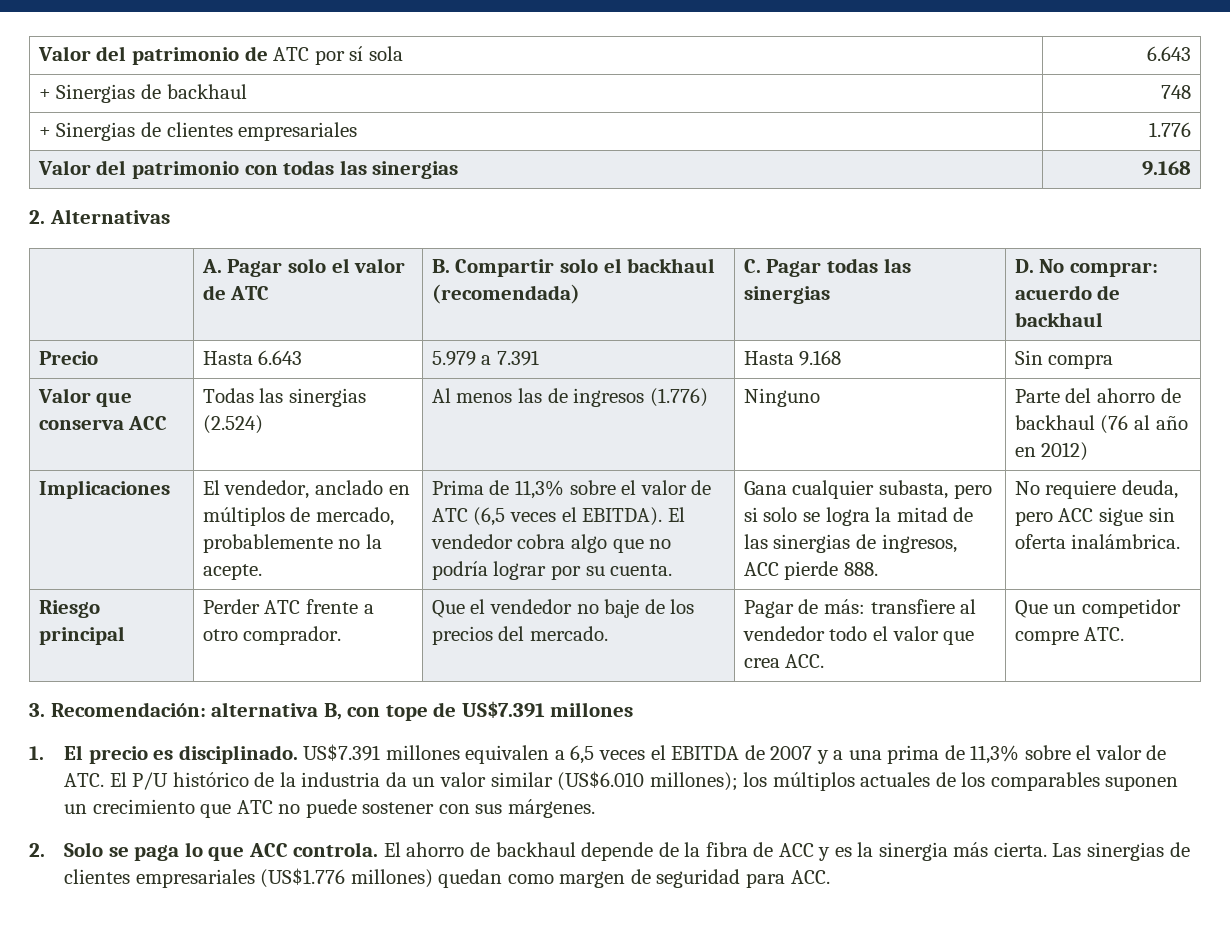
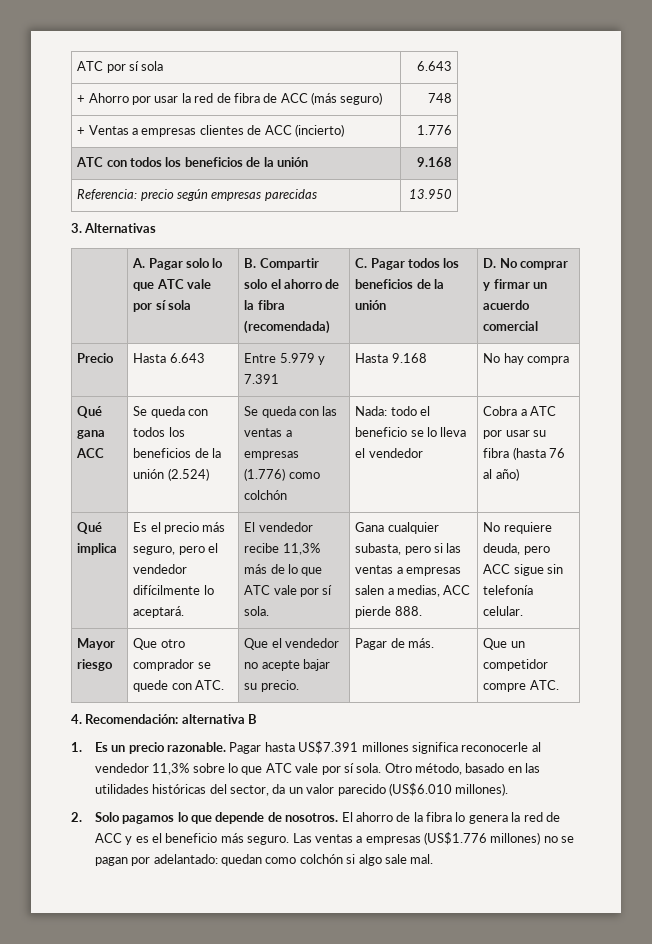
[37,46,268,65] Valor del patrimonio de -> (77, 66) none
[56,84,247,103] [1161,85,1192,99] [38,122,358,141] [1149,122,1192,137] [37,160,459,179] [1142,161,1192,176] [29,209,170,224] [201,258,406,277] [202,285,270,300] Sinergias de backhaul | 748 // + Sinergias de clientes empresariales | 1.776 // Valor del patrimonio con todas las sinergias | 9.168 // 2. Alternativas // | A. Pagar solo el valor de ATC -> [88,92,383,105] [427,93,452,103] [77,124,344,137] [416,125,452,135] [76,157,308,167] [416,157,452,167] [77,189,317,201] [408,189,452,199] [71,223,157,233] [132,258,224,270] [133,279,212,291] [133,300,192,312] Ahorro por usar la red de fibra de ACC (más seguro) | 748 // + Ventas a empresas clientes de ACC (incierto) | 1.776 // ATC con todos los beneficios de la unión | 9.168 // Referencia: precio según empresas parecidas | 13.950 // 3. Alternativas // | A. Pagar solo lo que ATC vale por sí sola
[627,258,716,273] backhaul -> [284,279,340,289] [244,300,285,310] ahorro de la fibra
[827,258,911,273] [743,286,830,304] [1014,259,1159,277] [1014,285,1121,300] [1014,312,1103,327] todas las sinergias | D. No comprar: acuerdo de backhaul -> [408,258,460,268] [355,279,445,289] [355,300,387,310] [483,258,569,270] [483,279,548,291] [483,300,531,310] [483,321,539,331] todos los beneficios de la unión | D. No comprar y firmar un acuerdo comercial
[431,351,492,366] 5.979 a -> [244,353,326,365] Entre 5.979 y
[1014,350,1043,365] Sin -> [483,353,524,365] No hay
[37,388,133,407] [38,416,168,430] [202,388,367,407] [202,415,263,434] [431,388,708,407] [743,388,820,407] [1014,388,1181,403] [1014,415,1188,434] [1014,442,1089,461] [38,480,170,499] [202,480,410,499] [202,507,395,526] [202,534,383,553] [202,564,262,580] [431,480,712,499] [431,507,685,526] [430,534,672,553] [431,561,673,580] Valor que conserva ACC | Todas las sinergias (2.524) | Al menos las de ingresos (1.776) | Ninguno | Parte del ahorro de backhaul (76 al año en 2012) // Implicaciones | El vendedor, anclado en múltiplos de mercado, probablemente no la acepte. | Prima de 11,3% sobre el valor de ATC (6,5 veces el EBITDA). El vendedor cobra algo que no podría lograr por su cuenta. -> [77,406,103,418] [77,430,106,439] [76,448,105,458] [133,406,209,418] [133,427,185,437] [133,448,222,458] [133,468,209,481] [244,406,338,418] [244,428,292,437] [244,451,300,460] [244,468,320,481] [244,490,288,500] [355,406,431,416] [355,427,467,437] [355,448,423,458] [483,406,557,416] [483,430,547,439] [483,447,566,460] [483,468,519,481] [77,522,103,534] [77,543,118,555] [133,522,226,534] [133,543,219,555] [133,564,188,574] [133,585,214,595] [133,606,185,618] [244,522,313,532] [244,543,320,555] [244,564,323,576] [244,585,333,597] [244,606,270,616] Qué gana ACC | Se queda con todos los beneficios de la unión (2.524) | Se queda con las ventas a empresas (1.776) como colchón | Nada: todo el beneficio se lo lleva el vendedor | Cobra a ATC por usar su fibra (hasta 76 al año) // Qué implica | Es el precio más seguro, pero el vendedor difícilmente lo aceptará. | El vendedor recibe 11,3% más de lo que ATC vale por sí sola.
[763,507,974,526] [743,534,957,553] solo se logra la mitad de las sinergias de ingresos, -> [446,543,462,553] [355,565,462,576] [355,585,441,597] las ventas a empresas salen a medias,
[1014,534,1181,549] [38,600,100,618] [38,626,125,645] [202,599,374,614] [202,626,342,645] [431,599,695,618] [431,626,609,645] [743,599,977,618] [742,626,975,645] [743,654,825,668] oferta inalámbrica. // Riesgo principal | Perder ATC frente a otro comprador. | Que el vendedor no baje de los precios del mercado. | Pagar de más: transfiere al vendedor todo el valor que crea ACC. -> [483,585,534,595] [483,606,524,616] [77,638,116,650] [77,659,114,671] [133,638,185,650] [133,659,211,671] [133,680,225,692] [244,638,340,650] [244,659,331,671] [244,680,299,692] [355,638,435,650] telefonía celular. // Mayor riesgo | Que otro comprador se quede con ATC. | Que el vendedor no acepte bajar su precio. | Pagar de más.
[29,703,45,717] 3. -> [71,714,82,724] 4.
[323,701,634,721] [29,744,1167,764] [64,771,1179,791] [64,799,595,818] [29,842,1190,861] [64,868,830,888] B, con tope de US$7.391 millones // 1. El precio es disciplinado. US$7.391 millones equivalen a 6,5 veces el EBITDA de 2007 y a una prima de 11,3% sobre el valor de ATC. El P/U histórico de la industria da un valor similar (US$6.010 millones); los múltiplos actuales de los comparables suponen un crecimiento que ATC no puede sostener con sus márgenes. // 2. Solo se paga lo que ACC controla. El ahorro de backhaul depende de la fibra de ACC y es la sinergia más cierta. Las sinergias de clientes empresariales (US$1.776 millones) quedan como margen de seguridad para ACC. -> [248,714,258,724] [71,741,541,754] [94,763,541,775] [94,783,509,796] [71,812,560,824] [94,832,575,845] [94,854,434,866] B // 1. Es un precio razonable. Pagar hasta US$7.391 millones significa reconocerle al vendedor 11,3% sobre lo que ATC vale por sí sola. Otro método, basado en las utilidades históricas del sector, da un valor parecido (US$6.010 millones). // 2. Solo pagamos lo que depende de nosotros. El ahorro de la fibra lo genera la red de ACC y es el beneficio más seguro. Las ventas a empresas (US$1.776 millones) no se pagan por adelantado: quedan como colchón si algo sale mal.

